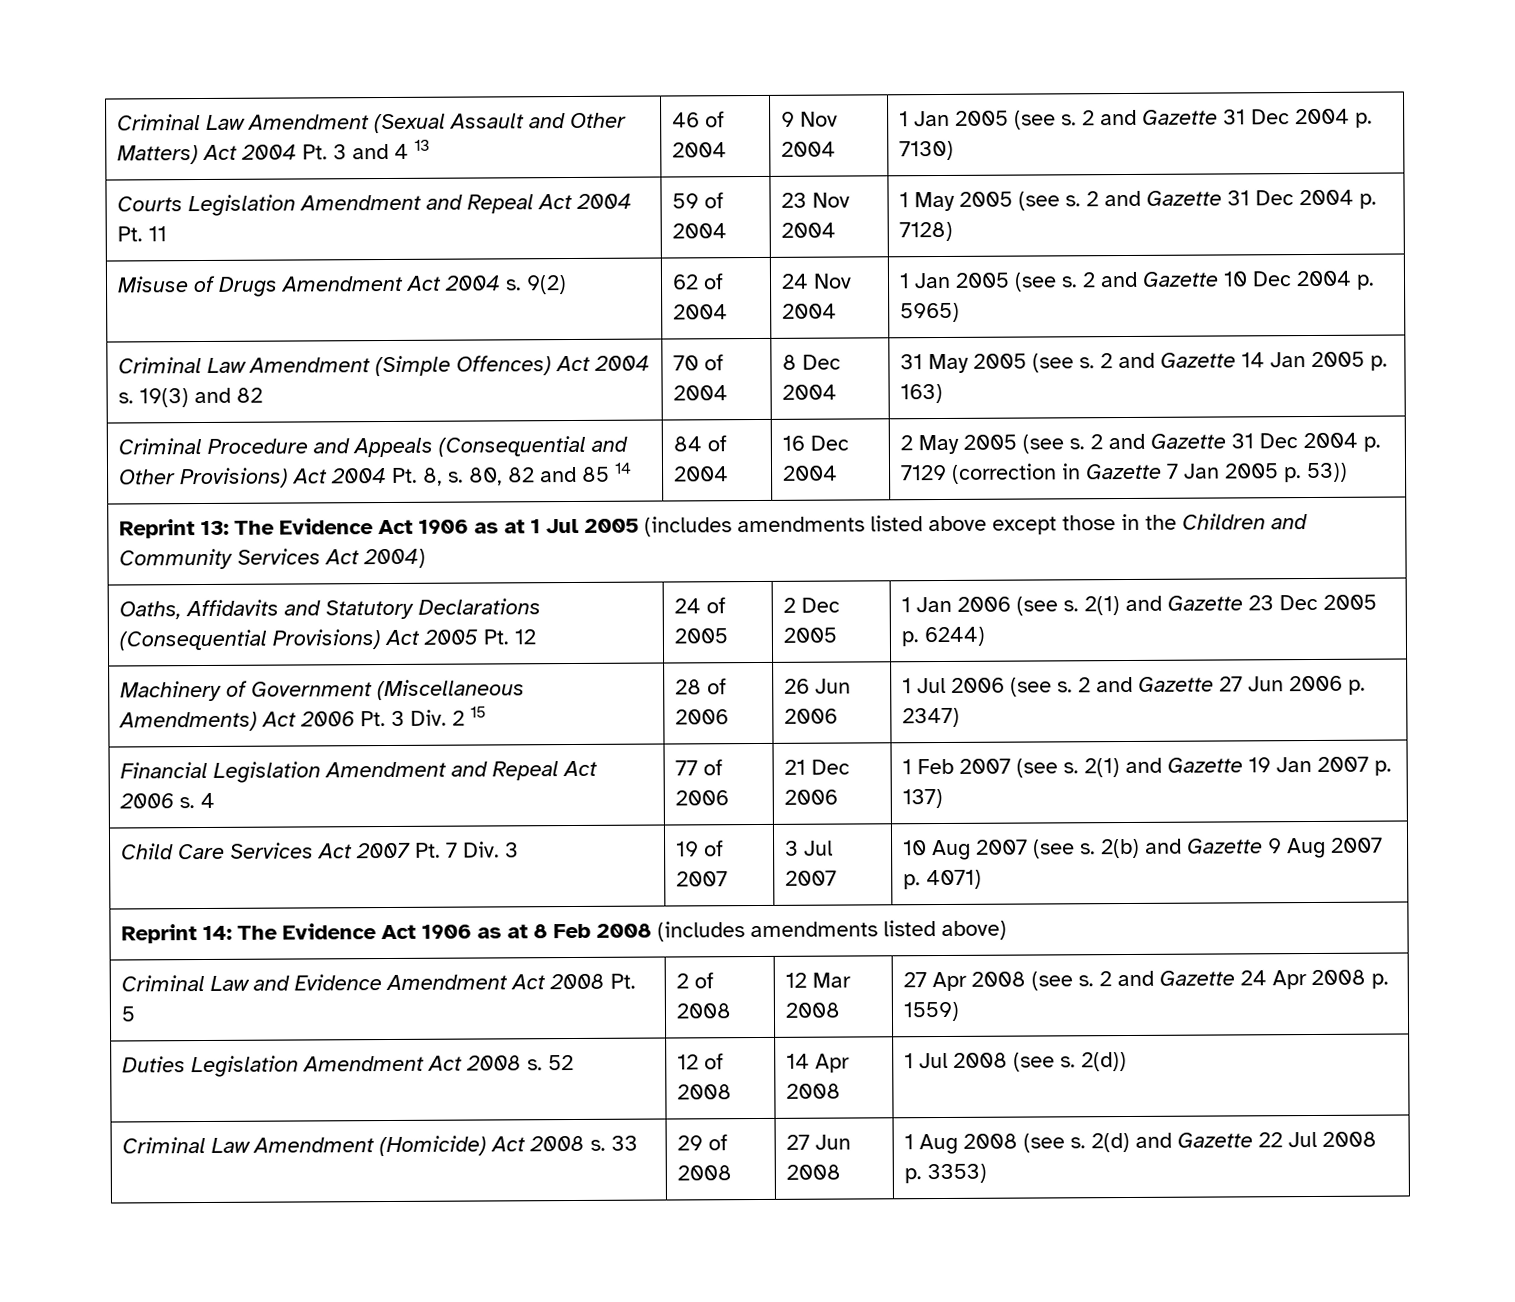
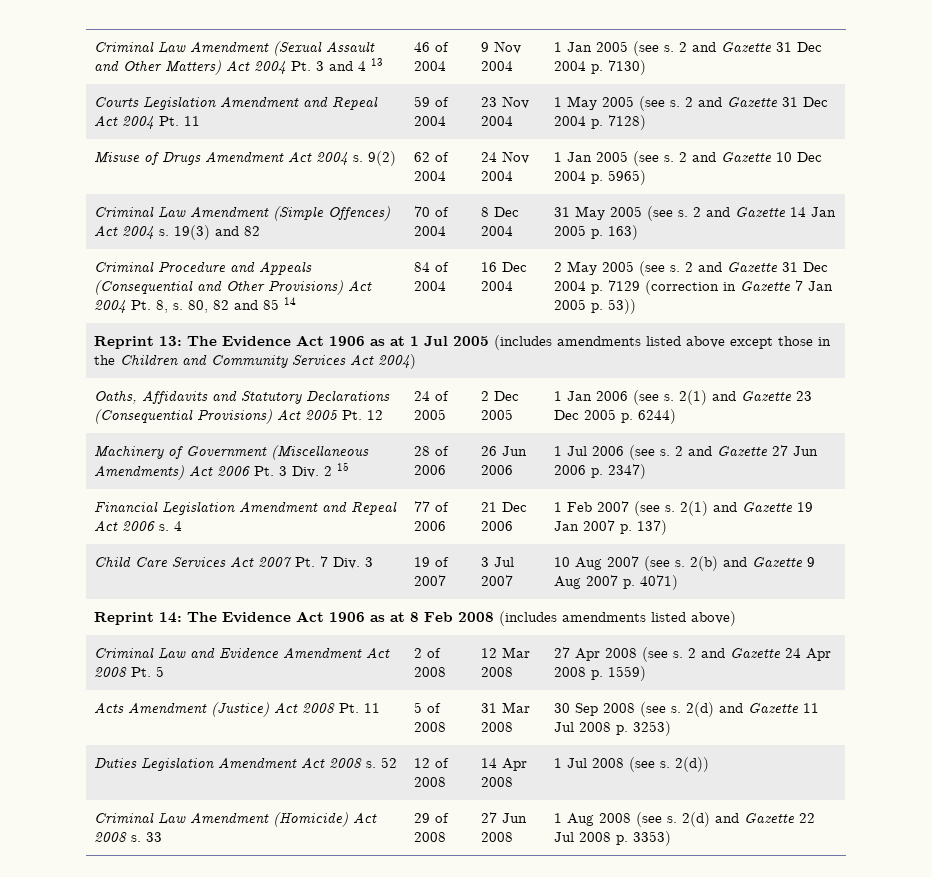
(961, 1011) none -> [93,702,380,717] [413,702,441,713] [413,722,446,732] [480,702,530,713] [480,722,513,732] [553,702,819,717] [553,721,671,736] // Acts Amendment (Justice) Act 2008 Pt. 11 | 5 of 2008 | 31 Mar 2008 | 30 Sep 2008 (see s. 2(d) and Gazette 11 Jul 2008 p. 3253)

